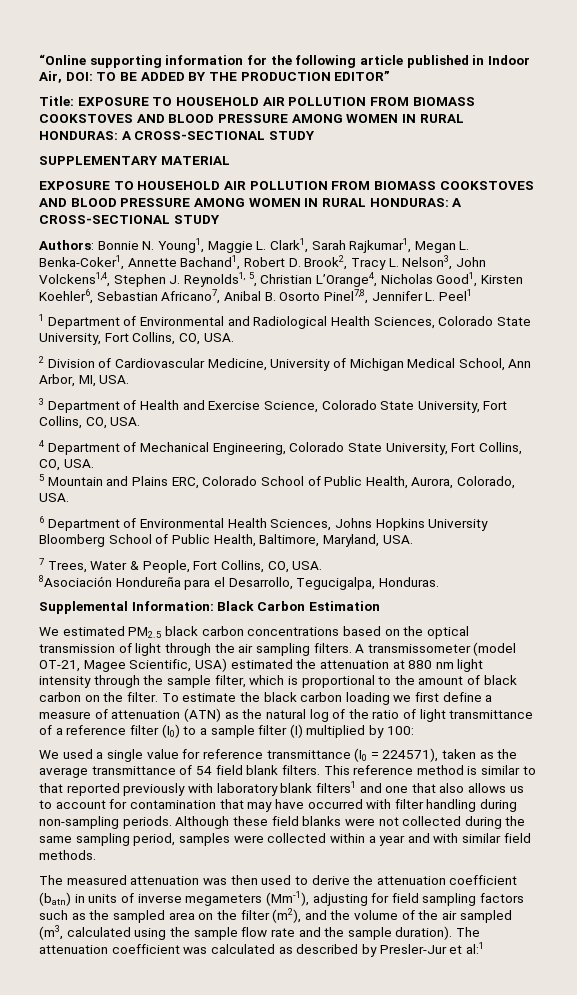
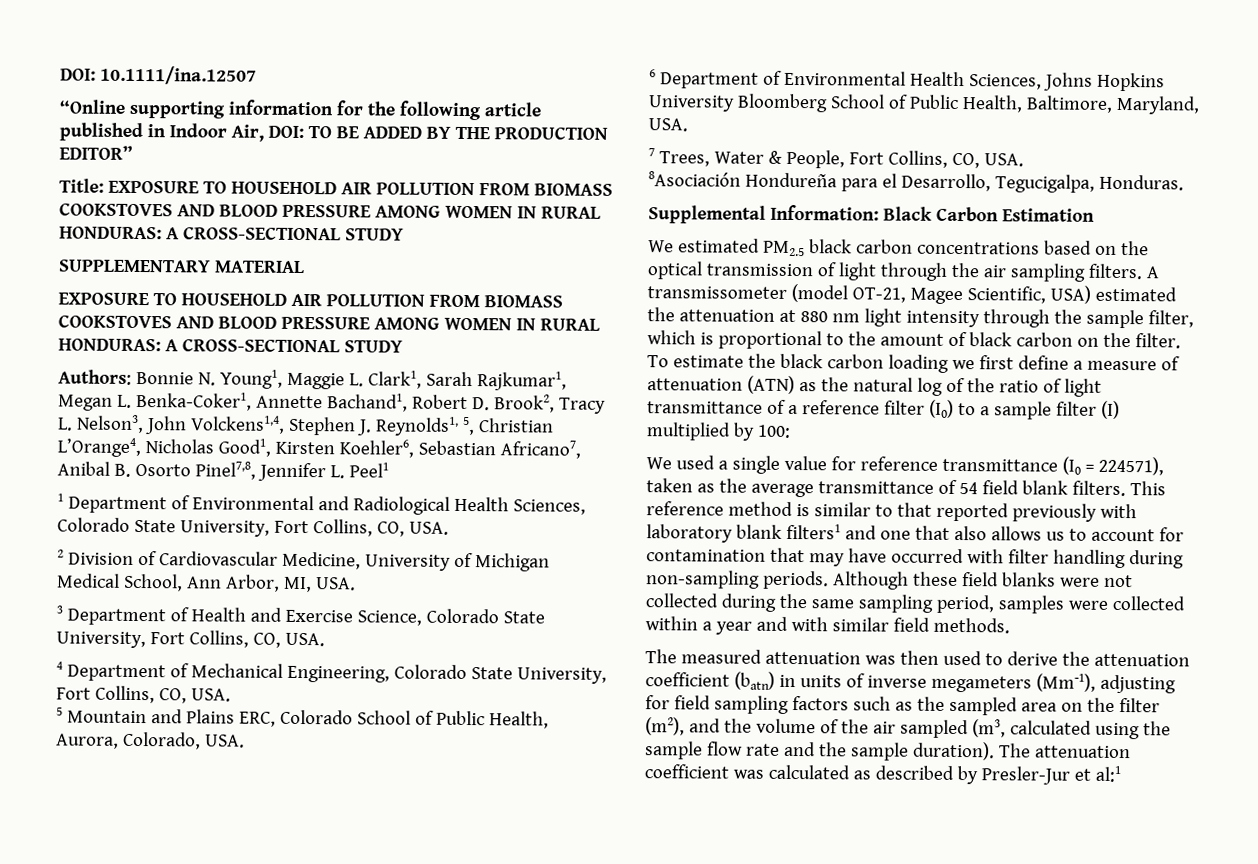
(39, 59) none -> [60,65,257,85] DOI: 10.1111/ina.12507 //

